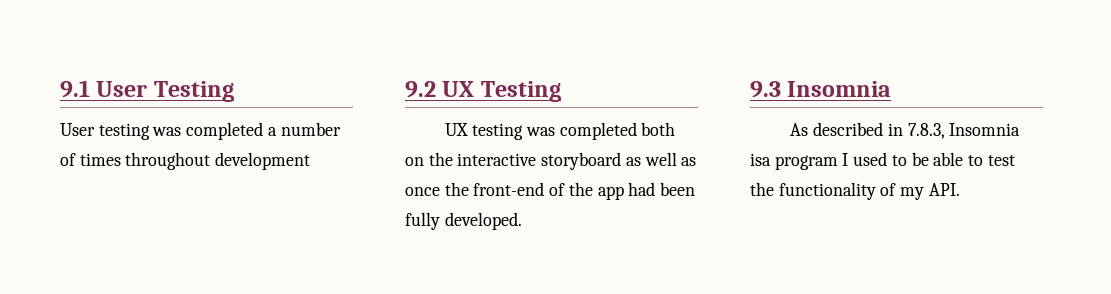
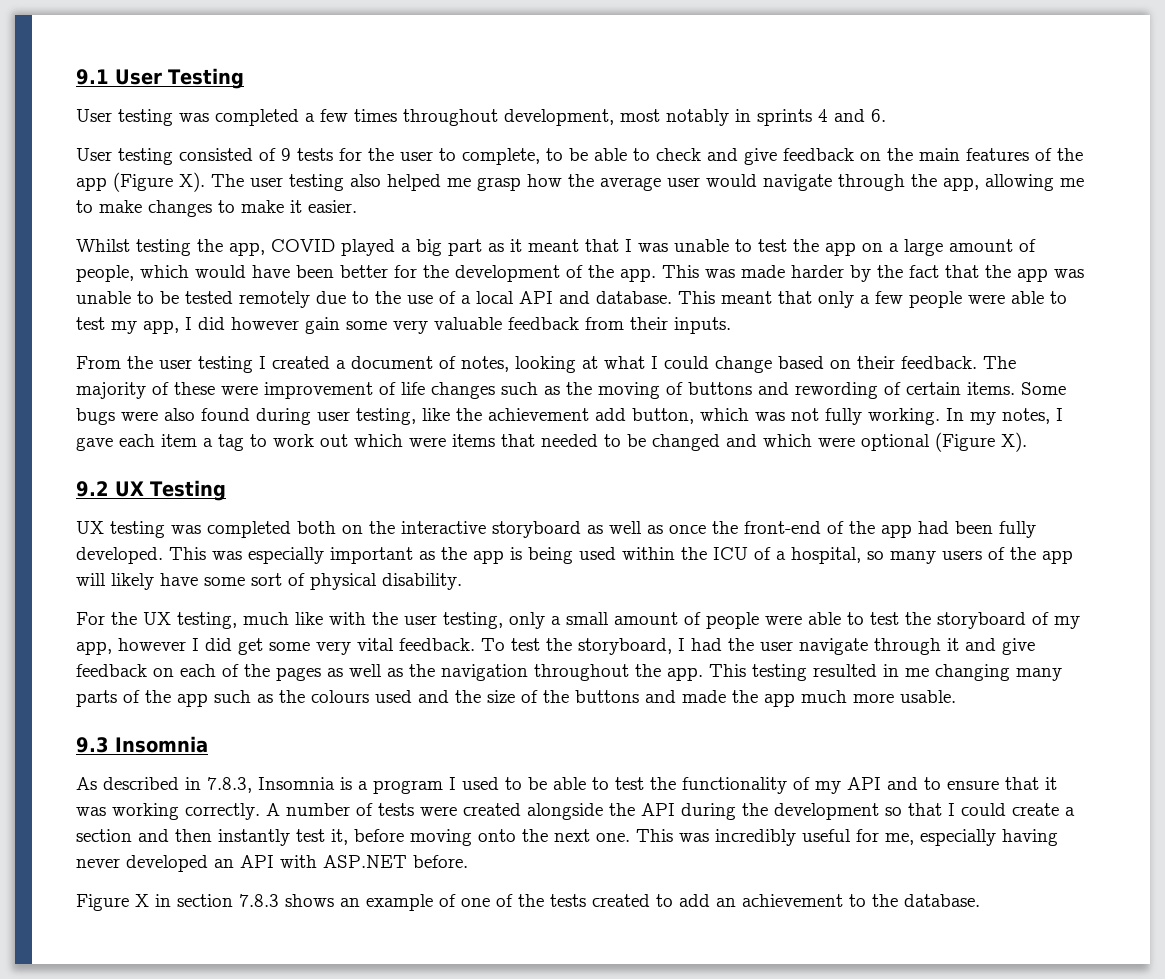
[280,122,341,136] [60,152,311,170] number of times throughout development -> [320,109,886,126] [76,148,1083,165] [76,172,1084,192] [76,200,357,217] [76,239,1036,256] [76,265,1084,282] [76,291,1067,308] [76,317,731,334] [76,356,1016,373] [76,382,1066,399] [76,408,1063,425] [76,432,1027,452] few times throughout development, most notably in sprints 4 and 6. // User testing consisted of 9 tests for the user to complete, to be able to check and give feedback on the main features of the app (Figure X). The user testing also helped me grasp how the average user would navigate through the app, allowing me to make changes to make it easier. // Whilst testing the app, COVID played a big part as it meant that I was unable to test the app on a large amount of people, which would have been better for the development of the app. This was made harder by the fact that the app was unable to be tested remotely due to the use of a local API and database. This meant that only a few people were able to test my app, I did however gain some very valuable feedback from their inputs. // From the user testing I created a document of notes, looking at what I could change based on their feedback. The majority of these were improvement of life changes such as the moving of buttons and rewording of certain items. Some bugs were also found during user testing, like the achievement add button, which was not fully working. In my notes, I gave each item a tag to work out which were items that needed to be changed and which were optional (Figure X).
(522, 221) none -> [169,547,1073,564] [76,573,462,590] [76,612,1080,629] [76,638,1035,655] [76,664,1062,681] [76,690,956,707] This was especially important as the app is being used within the ICU of a hospital, so many users of the app will likely have some sort of physical disability. // For the UX testing, much like with the user testing, only a small amount of people were able to test the storyboard of my app, however I did get some very vital feedback. To test the storyboard, I had the user navigate through it and give feedback on each of the pages as well as the navigation throughout the app. This testing resulted in me changing many parts of the app such as the colours used and the size of the buttons and made the app much more usable.
[750,153,771,166] isa -> [340,777,368,790] is a
[928,183,960,196] API. -> [847,777,1057,790] [76,803,1075,820] [76,829,1058,846] [76,855,468,872] [76,894,980,911] API and to ensure that it was working correctly. A number of tests were created alongside the API during the development so that I could create a section and then instantly test it, before moving onto the next one. This was incredibly useful for me, especially having never developed an API with ASP.NET before. // Figure X in section 7.8.3 shows an example of one of the tests created to add an achievement to the database.

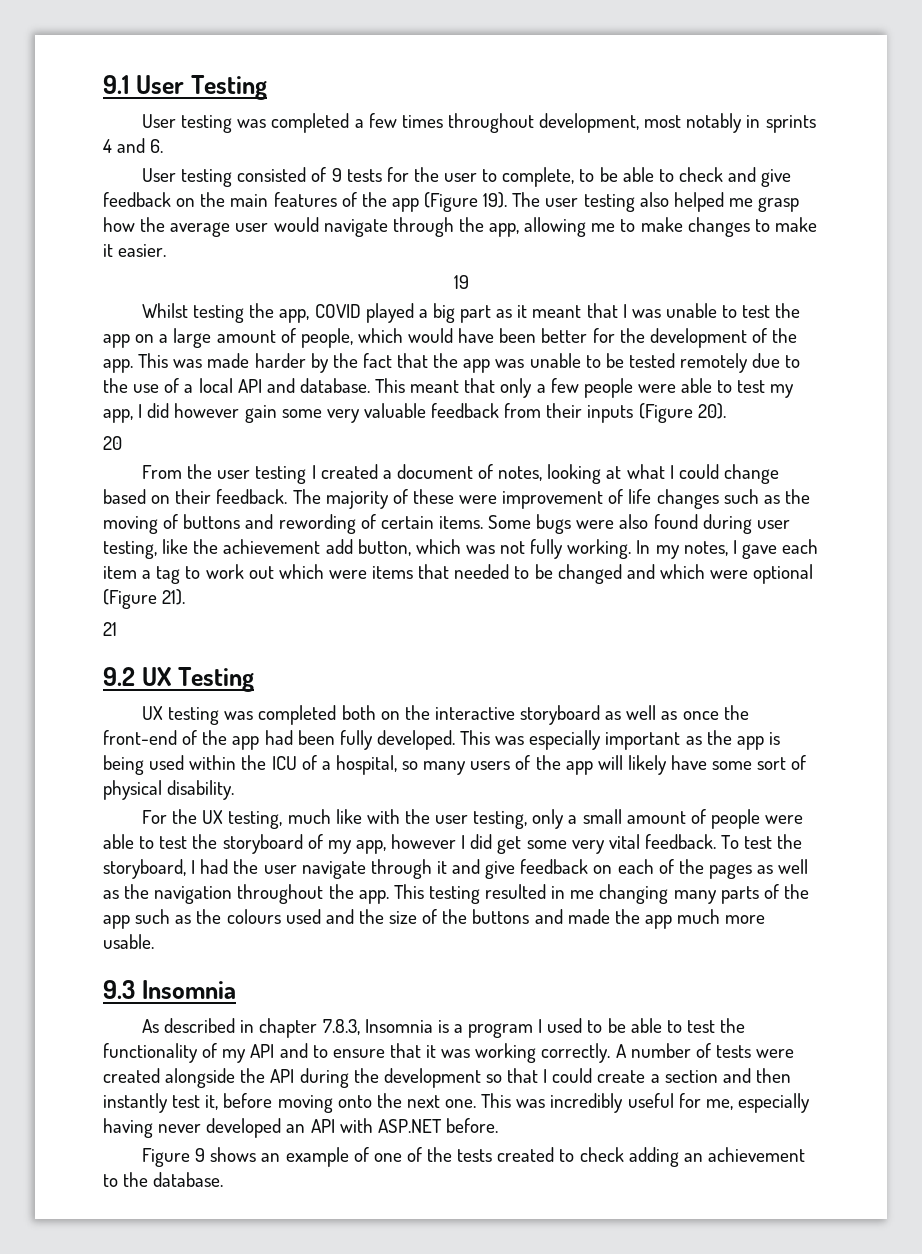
[179,172,205,192] X). -> [483,192,508,208] 19).
(357, 206) none -> [454,275,469,289] // 19
[674,317,731,334] inputs. -> [587,403,726,423] [103,436,122,450] inputs (Figure 20). // 20
[1001,432,1027,452] X). -> [162,589,186,605] [103,622,117,636] 21). // 21
(201, 783) none -> [259,1018,318,1038] chapter
[135,894,279,907] X in section 7.8.3 -> [195,1148,206,1162] 9
[679,894,710,907] add -> [579,1147,679,1167] check adding

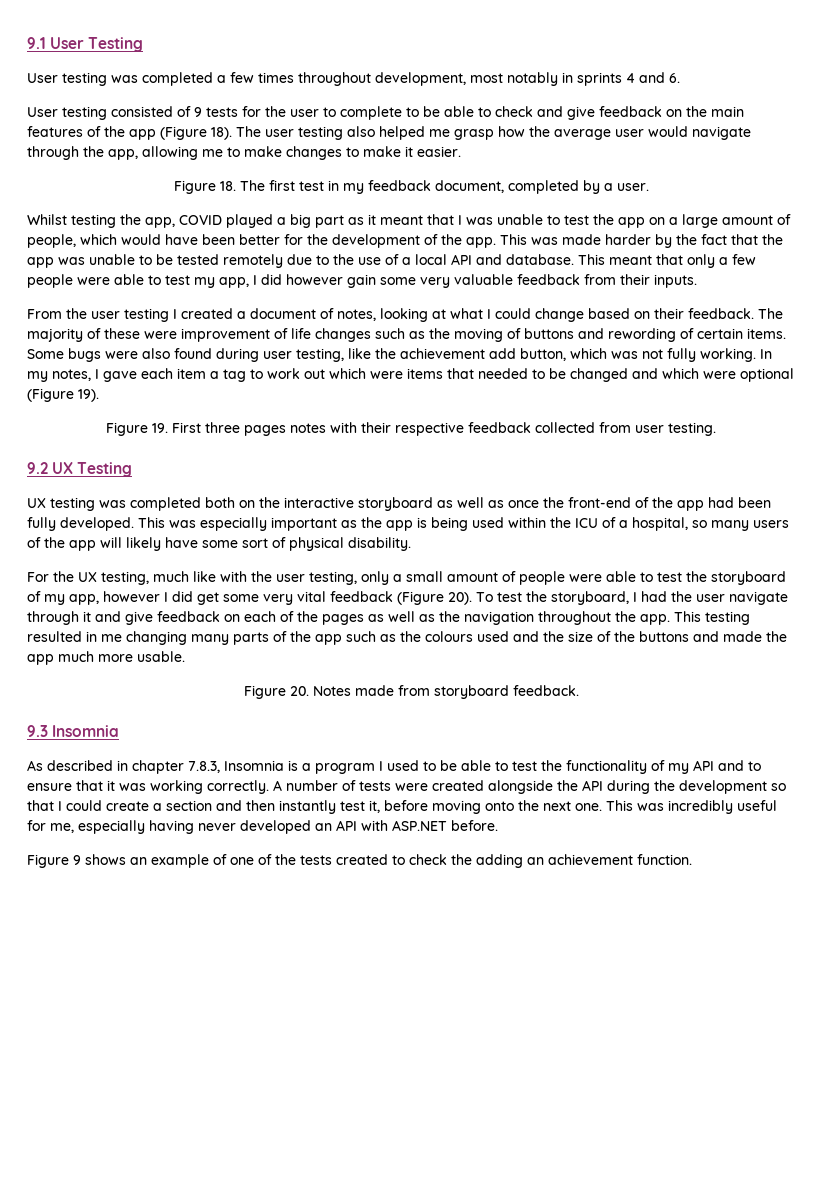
[502,167,575,187] complete, -> [340,106,402,120] complete
[483,192,508,208] 19). -> [211,127,232,140] 18).
[454,275,469,289] 19 -> [173,180,649,194] Figure 18. The first test in my feedback document, completed by a user.
[587,403,726,423] [103,436,122,450] inputs (Figure 20). // 20 -> [654,274,697,288] inputs.
[162,589,186,605] [103,622,117,636] 21). // 21 -> [78,389,99,402] [106,422,716,436] 19). // Figure 19. First three pages notes with their respective feedback collected from user testing.
[644,834,716,849] feedback. -> [330,591,472,605] feedback (Figure 20).
(154, 941) none -> [243,685,579,699] // Figure 20. Notes made from storyboard feedback.
(624, 1154) none -> [451,854,472,865] the
[103,1172,224,1187] to the database. -> [637,854,692,865] function.

